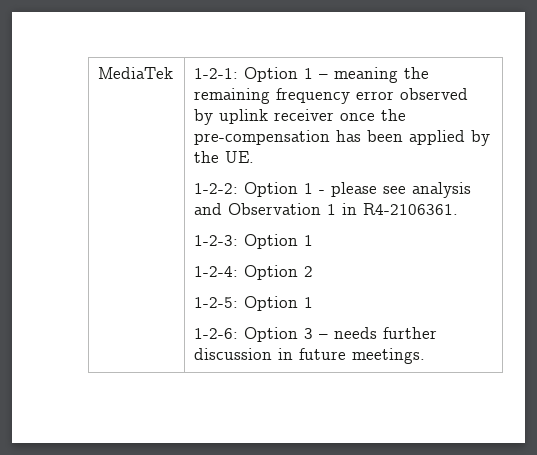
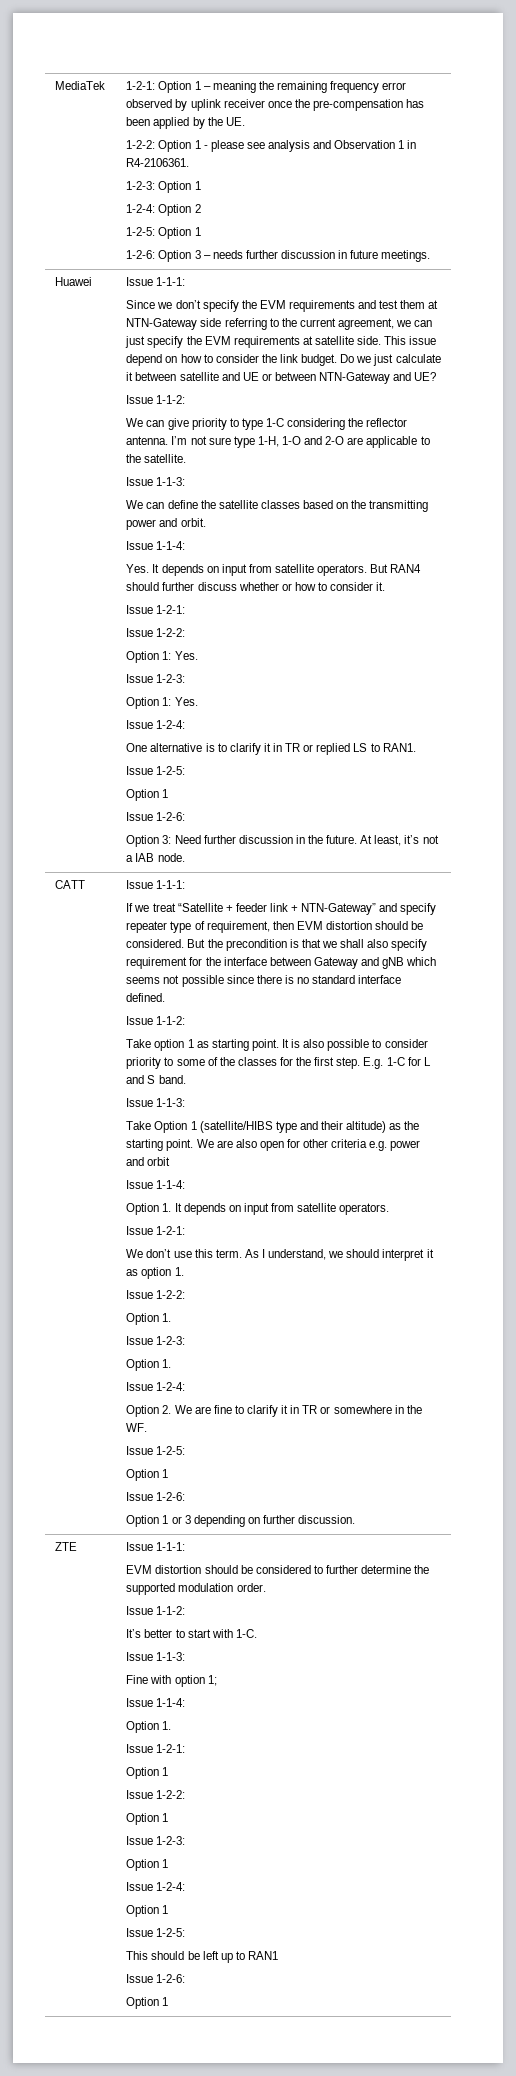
(426, 356) none -> [55,277,93,286] [126,277,186,286] [126,300,439,312] [126,318,433,330] [125,336,437,348] [126,354,441,366] [126,372,437,384] [126,395,186,404] [126,418,408,430] [126,436,430,448] [126,454,187,463] [126,477,186,486] [126,500,429,512] [126,518,206,530] [126,541,186,550] [126,564,422,576] [126,582,386,591] [126,605,186,614] [126,628,186,637] [126,651,198,663] [126,674,186,683] [126,697,198,709] [126,720,186,729] [126,743,416,755] [126,766,186,775] [126,789,169,801] [126,812,186,821] [126,835,439,847] [126,853,185,862] [55,880,86,889] [126,880,186,889] [126,903,437,915] [126,921,424,933] [126,939,428,951] [126,957,437,969] [126,975,402,987] [126,993,166,1002] [126,1016,186,1025] [126,1039,428,1051] [126,1057,431,1069] [126,1075,186,1084] [126,1098,186,1107] [126,1121,420,1133] [126,1139,421,1151] [126,1157,171,1166] [126,1180,186,1189] [126,1203,390,1215] [126,1226,186,1235] [126,1249,434,1261] [126,1267,184,1279] [126,1290,186,1299] [126,1313,172,1325] [126,1336,186,1345] [126,1359,172,1371] [126,1382,186,1391] [126,1405,422,1417] [126,1423,148,1432] [126,1446,186,1455] [126,1469,169,1481] [126,1492,186,1501] [126,1515,356,1527] [55,1542,78,1551] [126,1542,186,1551] [126,1565,430,1574] [126,1583,266,1595] [126,1606,186,1615] [126,1629,257,1638] [126,1652,186,1661] [126,1675,217,1687] [126,1698,186,1707] [126,1721,172,1733] [126,1744,186,1753] [126,1767,169,1779] [126,1790,186,1799] [126,1813,169,1825] [126,1836,186,1845] [126,1859,169,1871] [126,1882,186,1891] [126,1905,169,1917] [126,1928,186,1937] [126,1951,279,1963] [126,1974,186,1983] [126,1997,169,2009] // Huawei | Issue 1-1-1: // Since we don’t specify the EVM requirements and test them at NTN-Gateway side referring to the current agreement, we can just specify the EVM requirements at satellite side. This issue depend on how to consider the link budget. Do we just calculate it between satellite and UE or between NTN-Gateway and UE? // Issue 1-1-2: // We can give priority to type 1-C considering the reflector antenna. I’m not sure type 1-H, 1-O and 2-O are applicable to the satellite. // Issue 1-1-3: // We can define the satellite classes based on the transmitting power and orbit. // Issue 1-1-4: // Yes. It depends on input from satellite operators. But RAN4 should further discuss whether or how to consider it. // Issue 1-2-1: // Issue 1-2-2: // Option 1: Yes. // Issue 1-2-3: // Option 1: Yes. // Issue 1-2-4: // One alternative is to clarify it in TR or replied LS to RAN1. // Issue 1-2-5: // Option 1 // Issue 1-2-6: // Option 3: Need further discussion in the future. At least, it’s not a IAB node. // CATT | Issue 1-1-1: // If we treat “Satellite + feeder link + NTN-Gateway” and specify repeater type of requirement, then EVM distortion should be considered. But the precondition is that we shall also specify requirement for the interface between Gateway and gNB which seems not possible since there is no standard interface defined. // Issue 1-1-2: // Take option 1 as starting point. It is also possible to consider priority to some of the classes for the first step. E.g. 1-C for L and S band. // Issue 1-1-3: // Take Option 1 (satellite/HIBS type and their altitude) as the starting point. We are also open for other criteria e.g. power and orbit // Issue 1-1-4: // Option 1. It depends on input from satellite operators. // Issue 1-2-1: // We don’t use this term. As I understand, we should interpret it as option 1. // Issue 1-2-2: // Option 1. // Issue 1-2-3: // Option 1. // Issue 1-2-4: // Option 2. We are fine to clarify it in TR or somewhere in the WF. // Issue 1-2-5: // Option 1 // Issue 1-2-6: // Option 1 or 3 depending on further discussion. // ZTE | Issue 1-1-1: // EVM distortion should be considered to further determine the supported modulation order. // Issue 1-1-2: // It’s better to start with 1-C. // Issue 1-1-3: // Fine with option 1; // Issue 1-1-4: // Option 1. // Issue 1-2-1: // Option 1 // Issue 1-2-2: // Option 1 // Issue 1-2-3: // Option 1 // Issue 1-2-4: // Option 1 // Issue 1-2-5: // This should be left up to RAN1 // Issue 1-2-6: // Option 1

